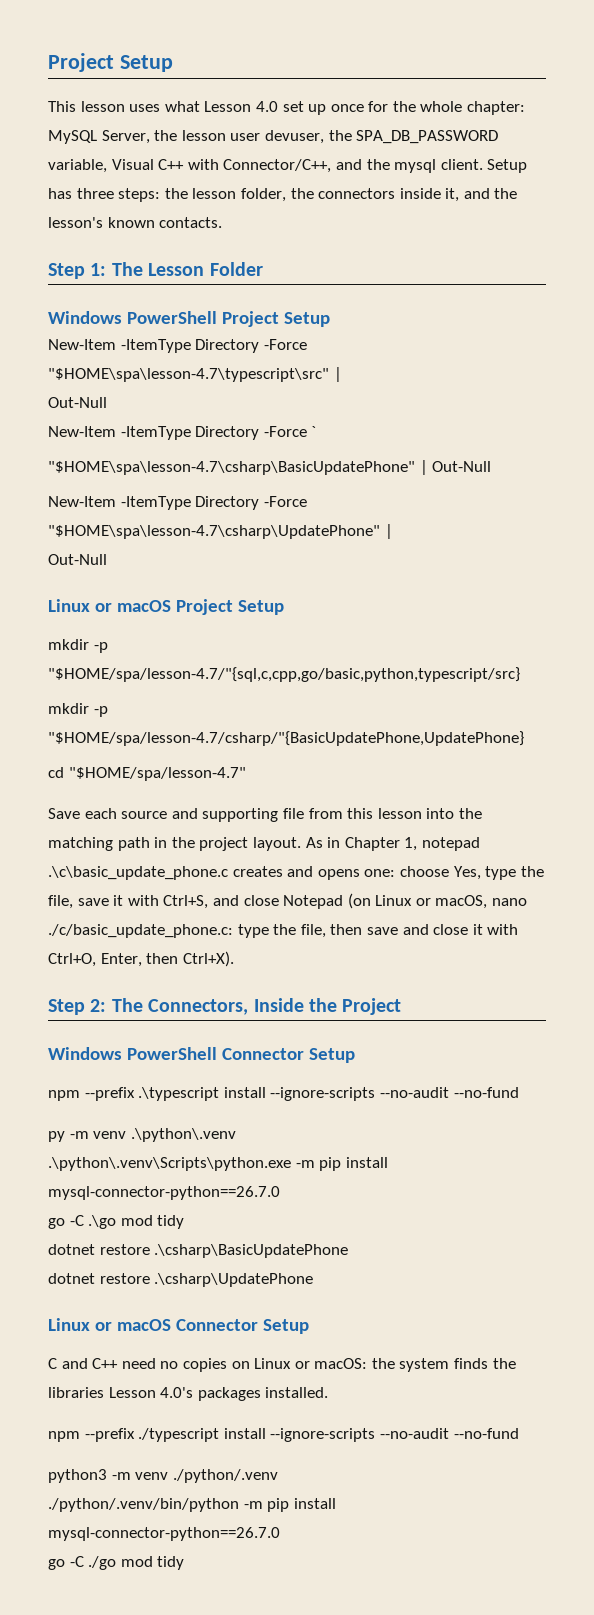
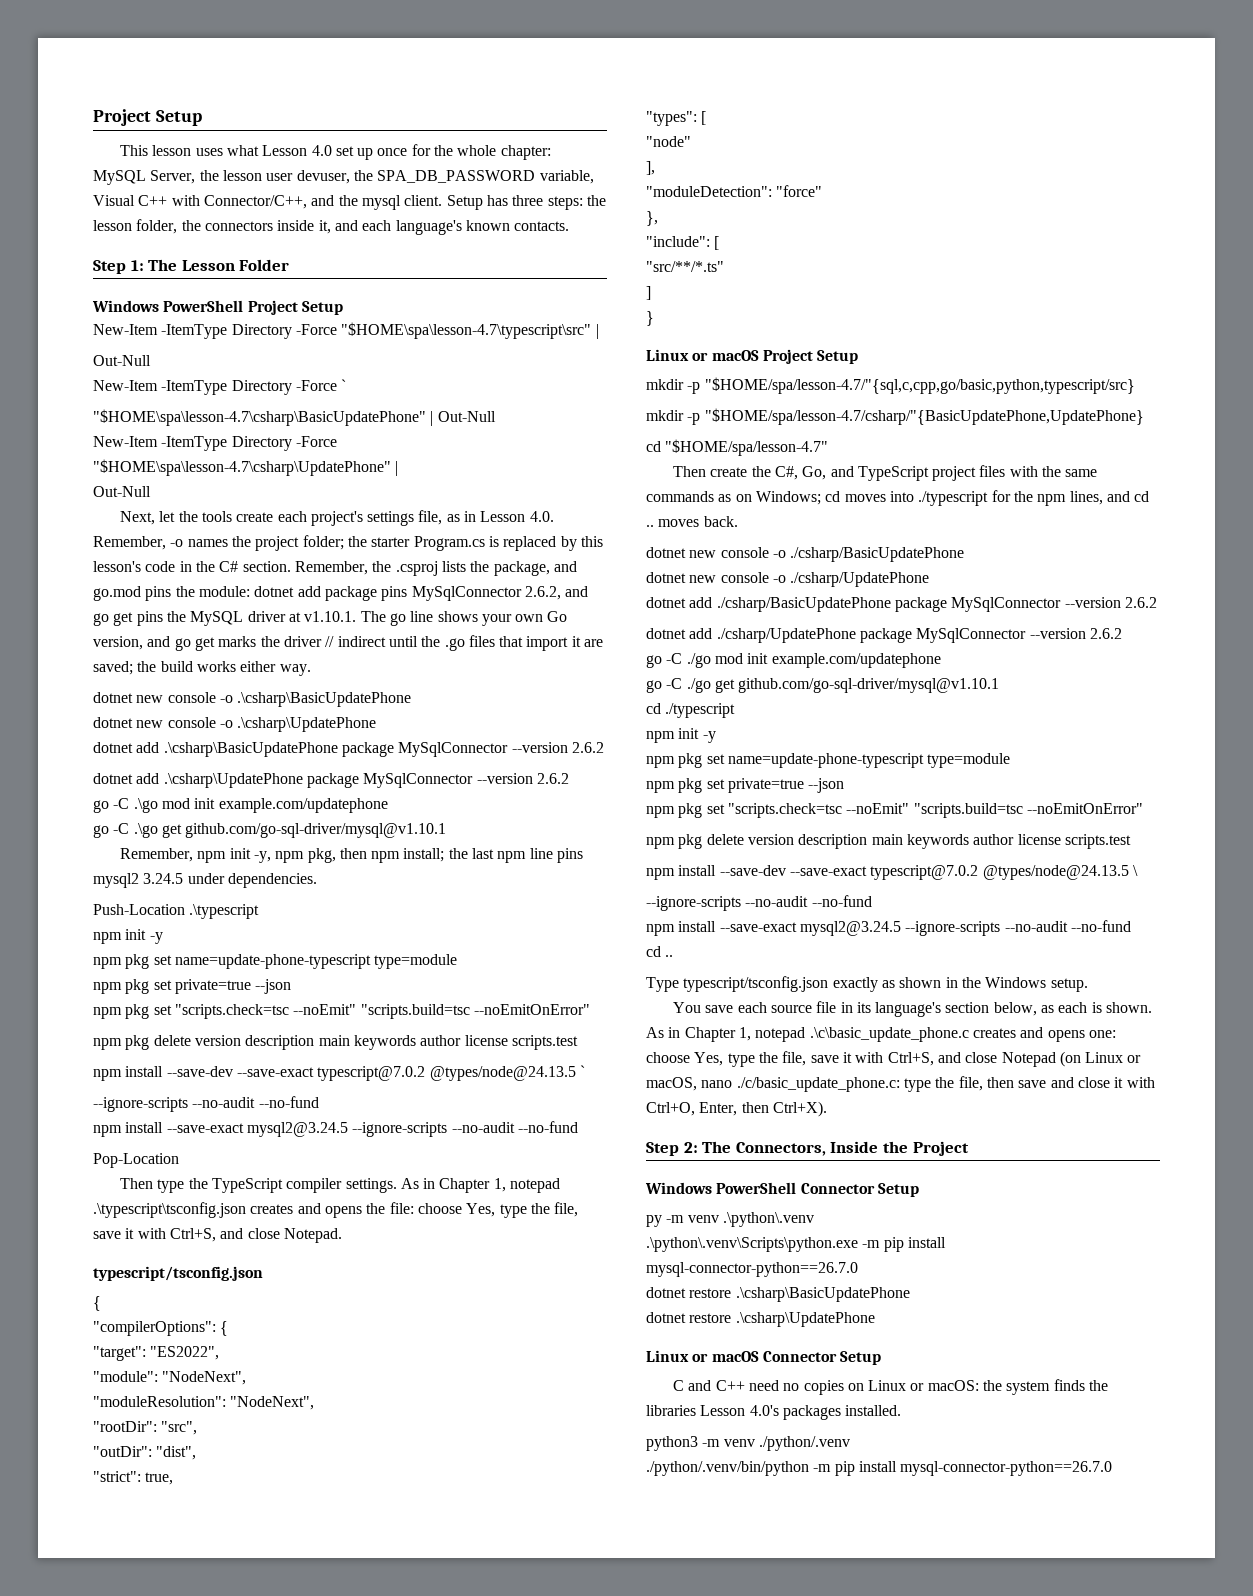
[494,188,518,199] [48,217,103,228] the lesson's -> [362,220,462,235] each language's
(107, 559) none -> [119,510,554,526] [93,535,603,551] [93,561,577,576] [93,586,589,601] [93,611,568,626] [93,635,604,651] [93,661,311,676] [93,692,412,707] [93,717,377,732] [93,742,604,757] [93,773,569,788] [93,798,388,813] [93,823,447,838] [119,848,584,863] [93,873,317,888] [93,904,260,919] [93,929,163,944] [93,954,458,969] [93,979,292,994] [93,1004,590,1019] [93,1035,578,1050] [93,1065,585,1081] [93,1096,319,1112] [93,1121,578,1137] [93,1153,179,1168] [119,1178,561,1193] [93,1202,579,1218] [93,1228,342,1243] [93,1266,263,1281] [93,1296,101,1311] [93,1321,229,1336] [93,1346,220,1361] [93,1371,247,1385] [93,1396,315,1410] [93,1421,198,1435] [93,1446,197,1460] [93,1471,174,1485] [646,111,707,126] [646,136,691,147] [646,161,655,175] [646,185,823,197] [646,211,658,226] [646,236,720,250] [646,261,724,272] [646,286,651,300] [646,311,654,326] // Next, let the tools create each project's settings file, as in Lesson 4.0. Remember, -o names the project folder; the starter Program.cs is replaced by this lesson's code in the C# section. Remember, the .csproj lists the package, and go.mod pins the module: dotnet add package pins MySqlConnector 2.6.2, and go get pins the MySQL driver at v1.10.1. The go line shows your own Go version, and go get marks the driver // indirect until the .go files that import it are saved; the build works either way. // dotnet new console -o .\csharp\BasicUpdatePhone // dotnet new console -o .\csharp\UpdatePhone // dotnet add .\csharp\BasicUpdatePhone package MySqlConnector --version 2.6.2 // dotnet add .\csharp\UpdatePhone package MySqlConnector --version 2.6.2 // go -C .\go mod init example.com/updatephone // go -C .\go get github.com/go-sql-driver/mysql@v1.10.1 // Remember, npm init -y, npm pkg, then npm install; the last npm line pins mysql2 3.24.5 under dependencies. // Push-Location .\typescript // npm init -y // npm pkg set name=update-phone-typescript type=module // npm pkg set private=true --json // npm pkg set "scripts.check=tsc --noEmit" "scripts.build=tsc --noEmitOnError" // npm pkg delete version description main keywords author license scripts.test // npm install --save-dev --save-exact typescript@7.0.2 @types/node@24.13.5 ` // --ignore-scripts --no-audit --no-fund // npm install --save-exact mysql2@3.24.5 --ignore-scripts --no-audit --no-fund // Pop-Location // Then type the TypeScript compiler settings. As in Chapter 1, notepad .\typescript\tsconfig.json creates and opens the file: choose Yes, type the file, save it with Ctrl+S, and close Notepad. // typescript/tsconfig.json // { // "compilerOptions": { // "target": "ES2022", // "module": "NodeNext", // "moduleResolution": "NodeNext", // "rootDir": "src", // "outDir": "dist", // "strict": true, // "types": [ // "node" // ], // "moduleDetection": "force" // }, // "include": [ // "src/**/*.ts" // ] // }
[48,808,482,822] [48,837,301,851] Save each source and supporting file from this lesson into the matching path in the project layout. -> [672,465,1098,481] [646,490,1150,506] [646,516,738,527] [646,547,965,562] [646,572,930,587] [646,597,1157,612] [646,628,1122,643] [646,653,941,668] [646,678,1000,693] [646,703,736,718] [646,728,716,743] [646,753,1011,768] [646,778,845,793] [646,803,1143,818] [646,834,1131,849] [646,865,1138,880] [646,895,872,911] [646,920,1131,936] [646,946,674,957] [646,976,1088,992] [672,1001,1153,1017] Then create the C#, Go, and TypeScript project files with the same commands as on Windows; cd moves into ./typescript for the npm lines, and cd .. moves back. // dotnet new console -o ./csharp/BasicUpdatePhone // dotnet new console -o ./csharp/UpdatePhone // dotnet add ./csharp/BasicUpdatePhone package MySqlConnector --version 2.6.2 // dotnet add ./csharp/UpdatePhone package MySqlConnector --version 2.6.2 // go -C ./go mod init example.com/updatephone // go -C ./go get github.com/go-sql-driver/mysql@v1.10.1 // cd ./typescript // npm init -y // npm pkg set name=update-phone-typescript type=module // npm pkg set private=true --json // npm pkg set "scripts.check=tsc --noEmit" "scripts.build=tsc --noEmitOnError" // npm pkg delete version description main keywords author license scripts.test // npm install --save-dev --save-exact typescript@7.0.2 @types/node@24.13.5 \ // --ignore-scripts --no-audit --no-fund // npm install --save-exact mysql2@3.24.5 --ignore-scripts --no-audit --no-fund // cd .. // Type typescript/tsconfig.json exactly as shown in the Windows setup. // You save each source file in its language's section below, as each is shown.
[48,1087,519,1101] // npm --prefix .\typescript install --ignore-scripts --no-audit --no-fund -> (919, 1190) none
[48,1215,185,1229] // go -C .\go mod tidy -> (858, 1269) none
[48,1428,519,1442] // npm --prefix ./typescript install --ignore-scripts --no-audit --no-fund -> (902, 1410) none
[48,1556,185,1570] // go -C ./go mod tidy -> (1113, 1468) none

